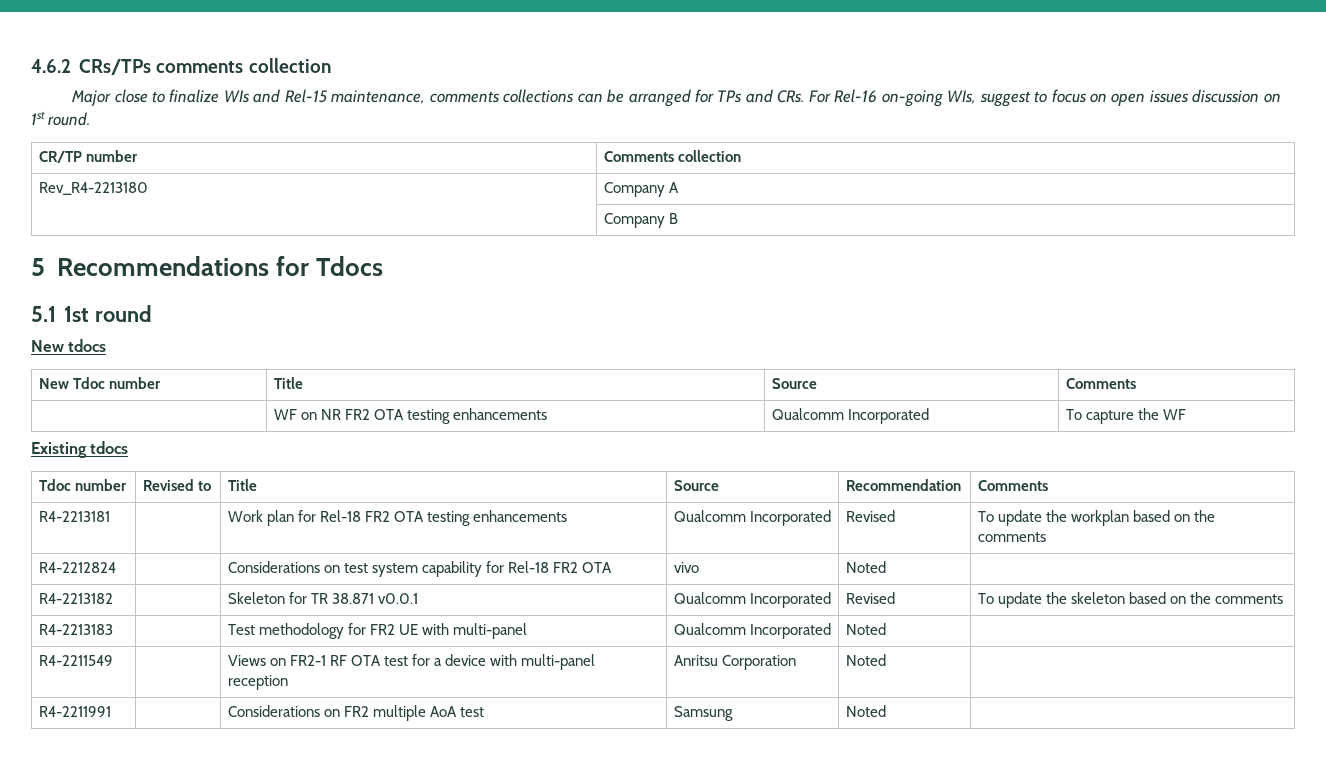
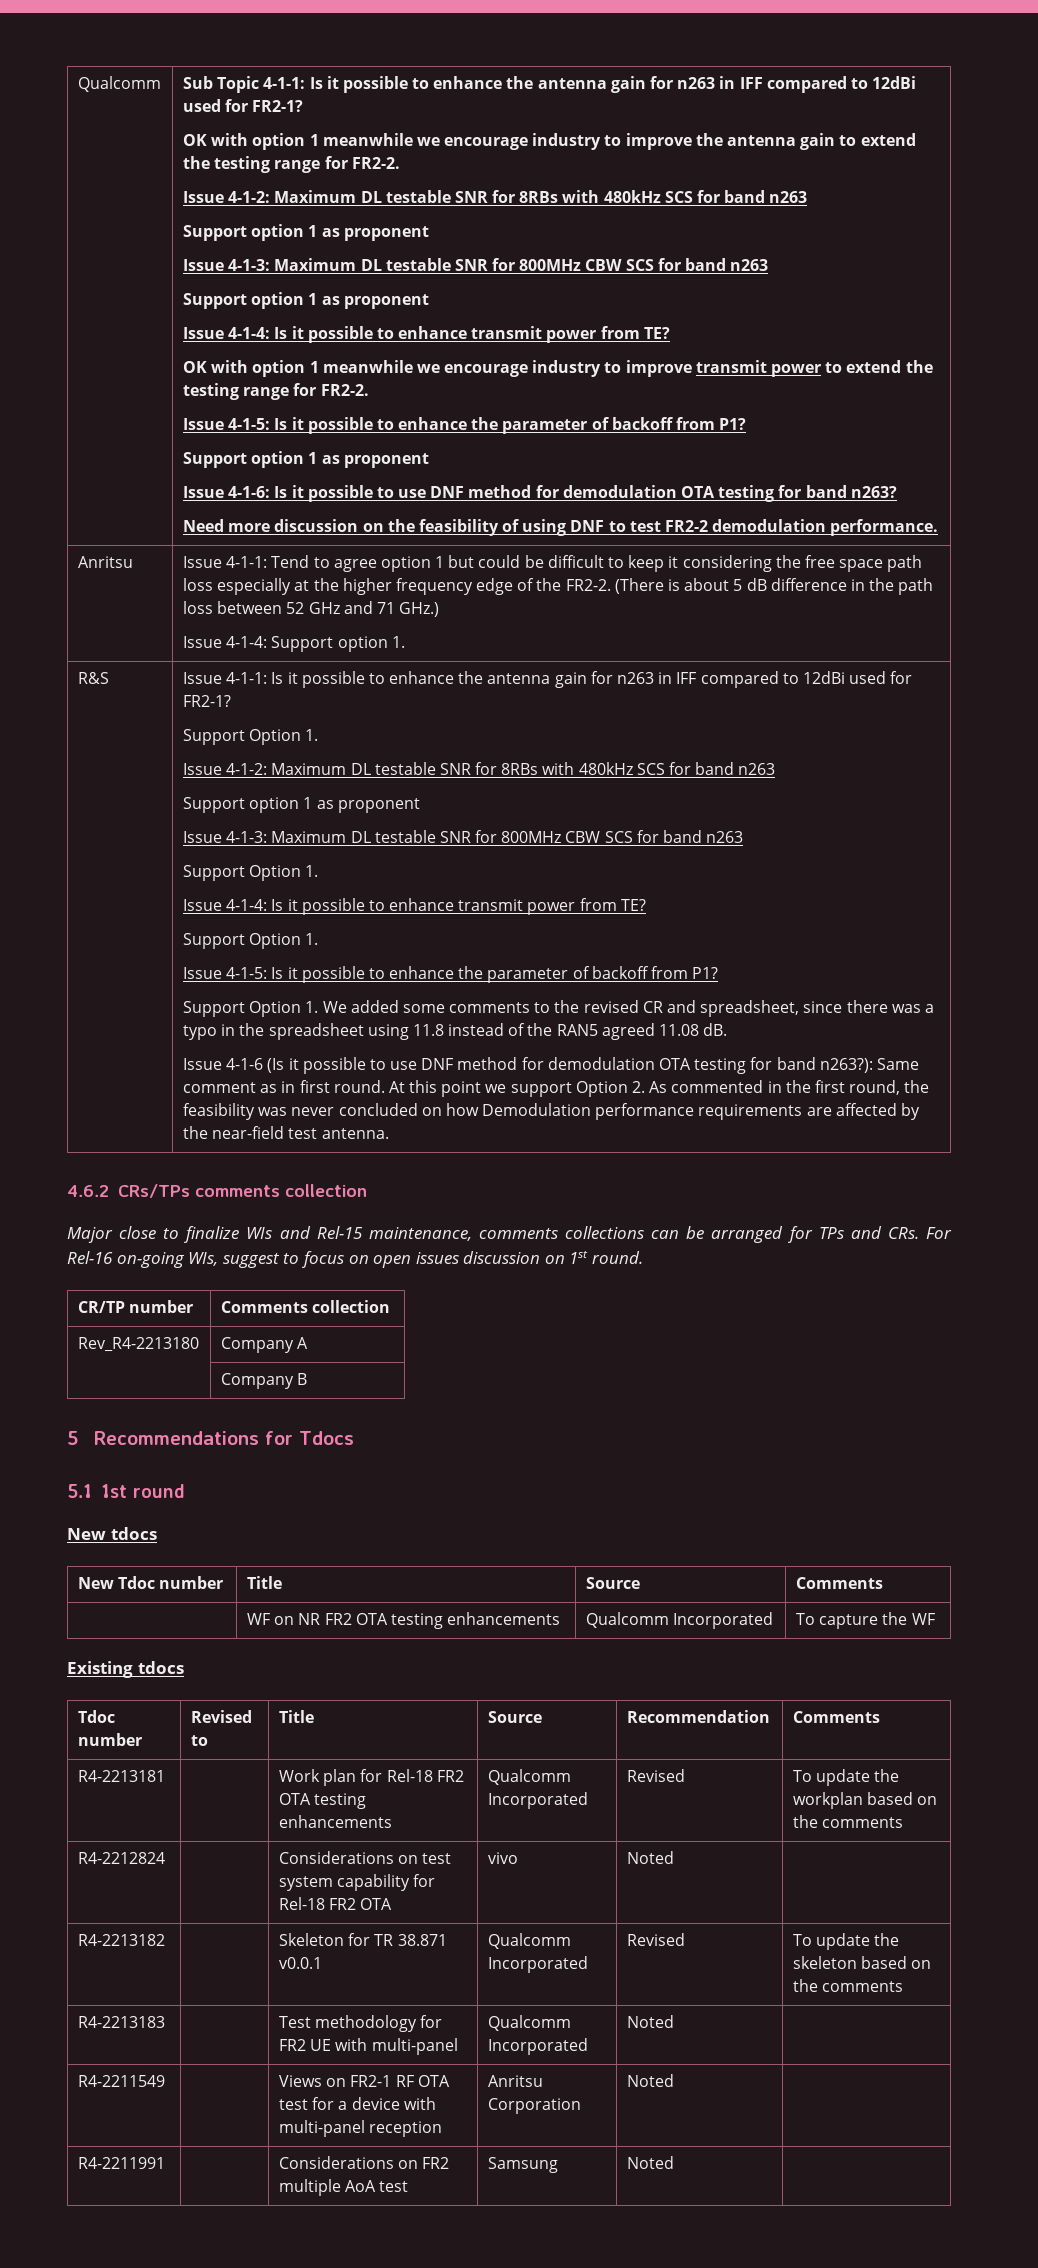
(31, 66) none -> [77,76,161,92] [182,76,917,93] [182,99,304,112] [182,133,916,150] [182,156,400,173] [182,190,808,203] [182,224,429,241] [182,258,769,271] [182,292,429,309] [182,326,670,343] [182,360,933,377] [182,383,369,400] [182,417,747,434] [182,451,429,468] [182,485,897,502] [182,519,939,536] [77,556,133,568] [182,555,923,572] [182,578,934,595] [182,601,440,617] [182,636,405,652] [77,672,109,684] [182,671,913,688] [182,695,231,707] [182,729,319,745] [182,762,776,775] [182,797,420,813] [182,830,744,843] [182,865,319,881] [182,898,646,915] [182,933,319,949] [182,966,719,983] [182,1000,934,1017] [182,1023,728,1040] [182,1057,919,1074] [182,1080,930,1097] [182,1103,921,1120] [182,1126,389,1139] Qualcomm | Sub Topic 4-1-1: Is it possible to enhance the antenna gain for n263 in IFF compared to 12dBi used for FR2-1? // OK with option 1 meanwhile we encourage industry to improve the antenna gain to extend the testing range for FR2-2. // Issue 4-1-2: Maximum DL testable SNR for 8RBs with 480kHz SCS for band n263 // Support option 1 as proponent // Issue 4-1-3: Maximum DL testable SNR for 800MHz CBW SCS for band n263 // Support option 1 as proponent // Issue 4-1-4: Is it possible to enhance transmit power from TE? // OK with option 1 meanwhile we encourage industry to improve transmit power to extend the testing range for FR2-2. // Issue 4-1-5: Is it possible to enhance the parameter of backoff from P1? // Support option 1 as proponent // Issue 4-1-6: Is it possible to use DNF method for demodulation OTA testing for band n263? // Need more discussion on the feasibility of using DNF to test FR2-2 demodulation performance. // Anritsu | Issue 4-1-1: Tend to agree option 1 but could be difficult to keep it considering the free space path loss especially at the higher frequency edge of the FR2-2. (There is about 5 dB difference in the path loss between 52 GHz and 71 GHz.) // Issue 4-1-4: Support option 1. // R&S | Issue 4-1-1: Is it possible to enhance the antenna gain for n263 in IFF compared to 12dBi used for FR2-1? // Support Option 1. // Issue 4-1-2: Maximum DL testable SNR for 8RBs with 480kHz SCS for band n263 // Support option 1 as proponent // Issue 4-1-3: Maximum DL testable SNR for 800MHz CBW SCS for band n263 // Support Option 1. // Issue 4-1-4: Is it possible to enhance transmit power from TE? // Support Option 1. // Issue 4-1-5: Is it possible to enhance the parameter of backoff from P1? // Support Option 1. We added some comments to the revised CR and spreadsheet, since there was a typo in the spreadsheet using 11.8 instead of the RAN5 agreed 11.08 dB. // Issue 4-1-6 (Is it possible to use DNF method for demodulation OTA testing for band n263?): Same comment as in first round. At this point we support Option 2. As commented in the first round, the feasibility was never concluded on how Demodulation performance requirements are affected by the near-field test antenna. //

